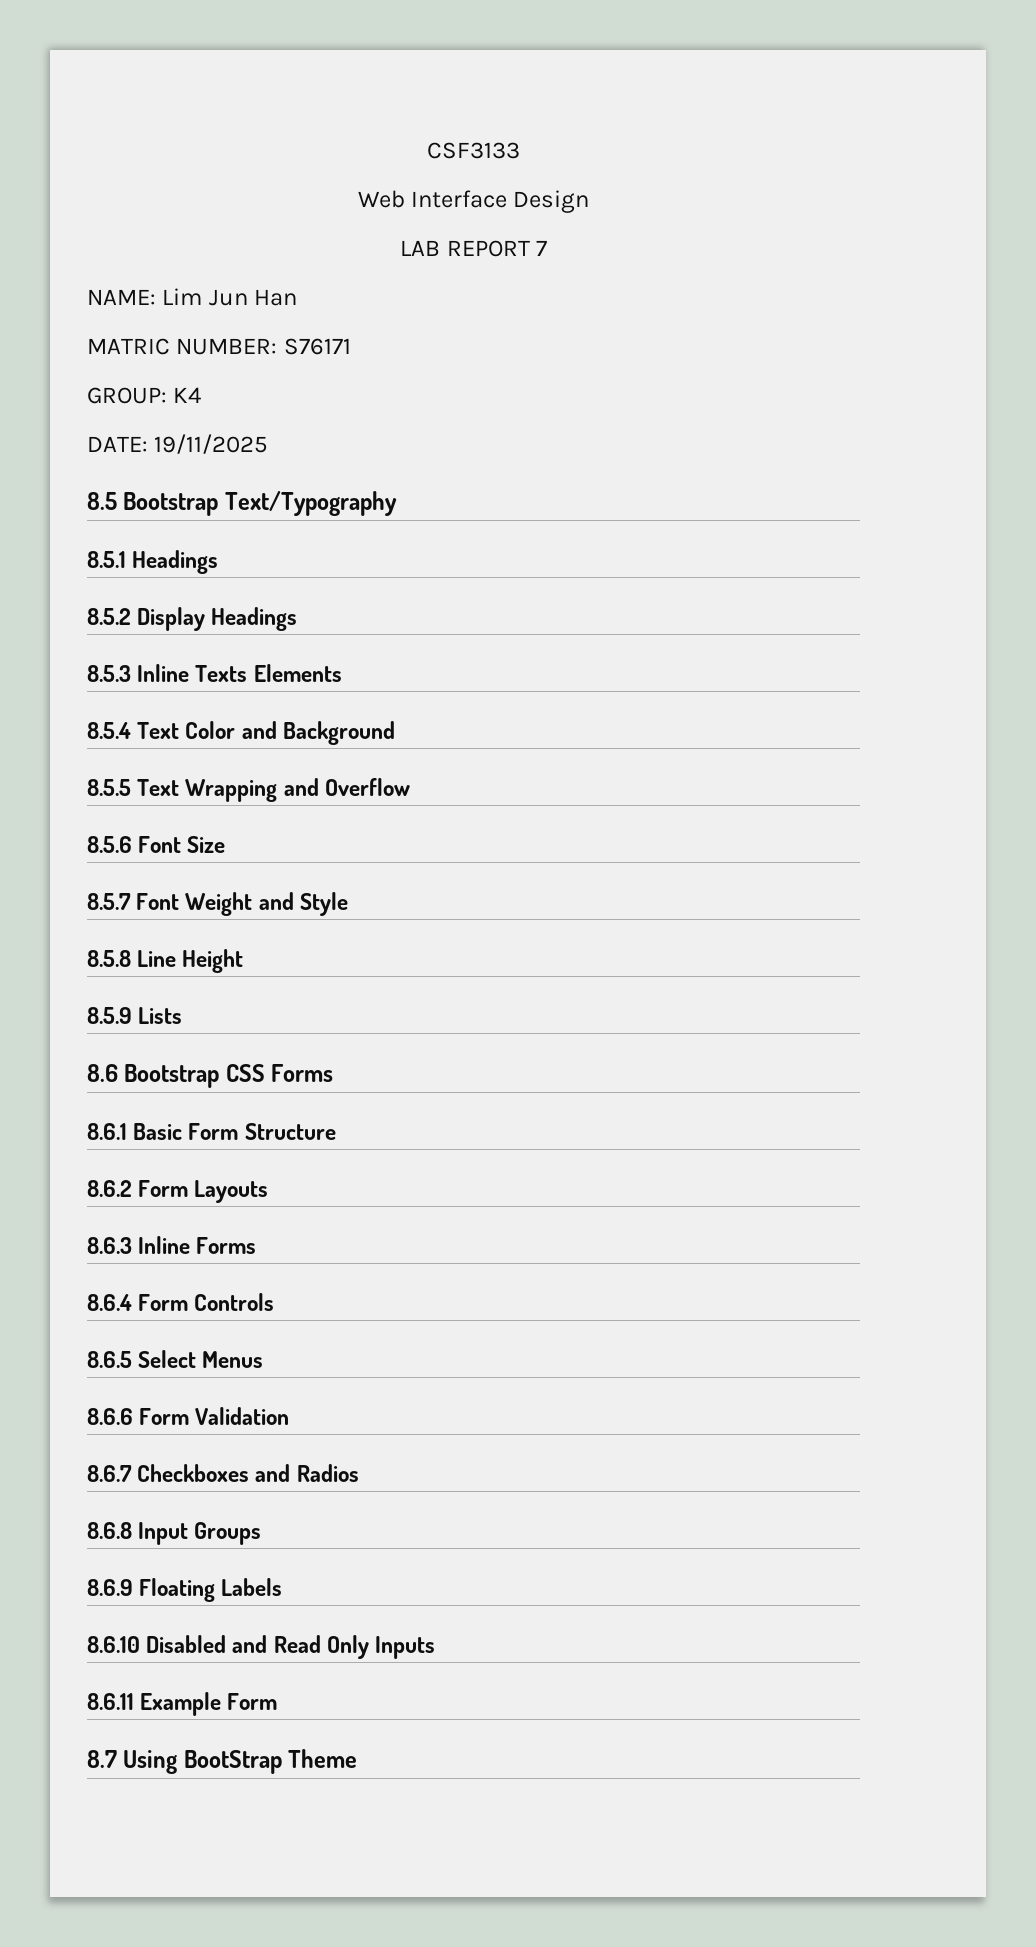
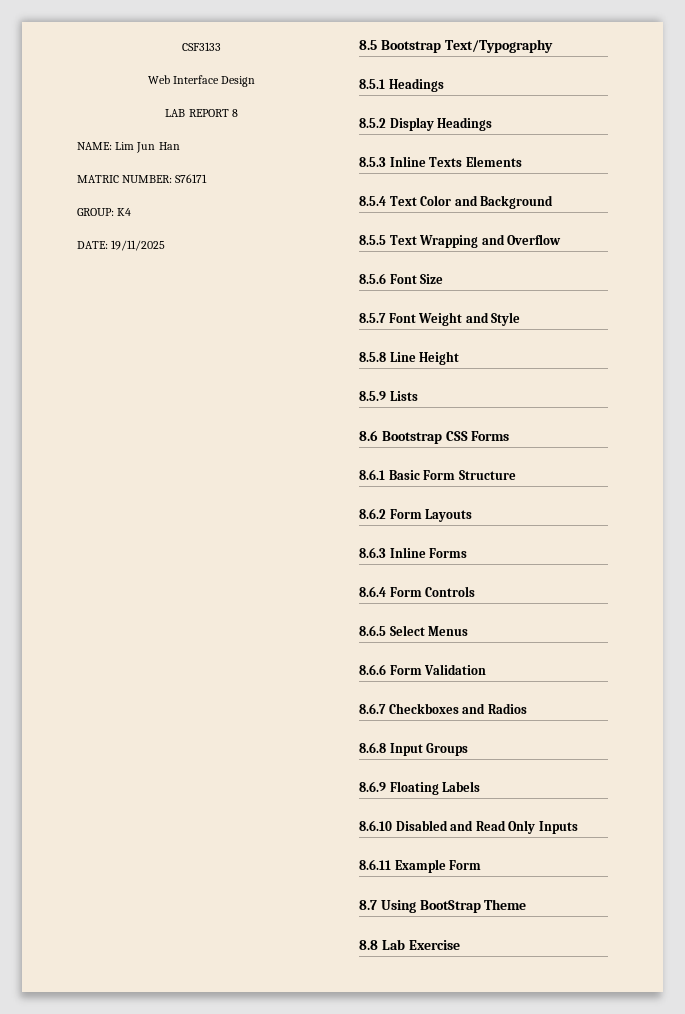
[535,240,547,256] 7 -> [231,109,238,117] 8
(358, 1758) none -> [359,939,460,950] // 8.8 Lab Exercise

